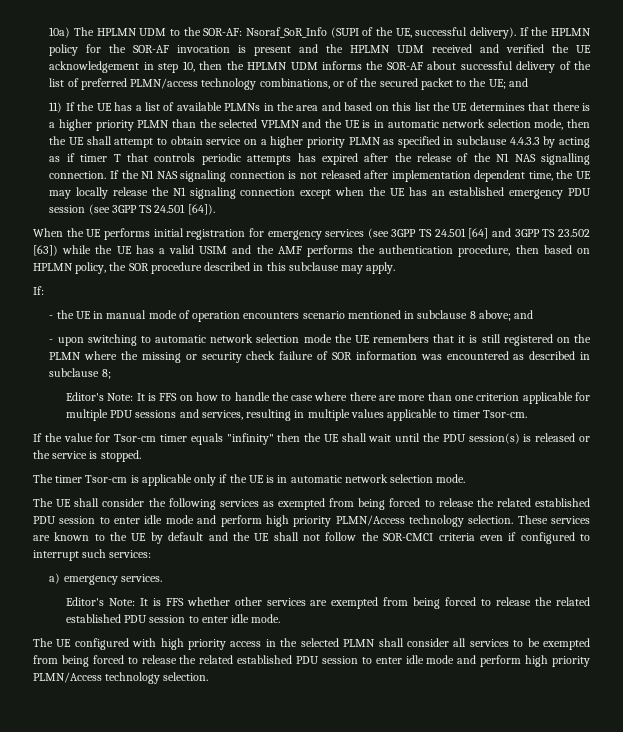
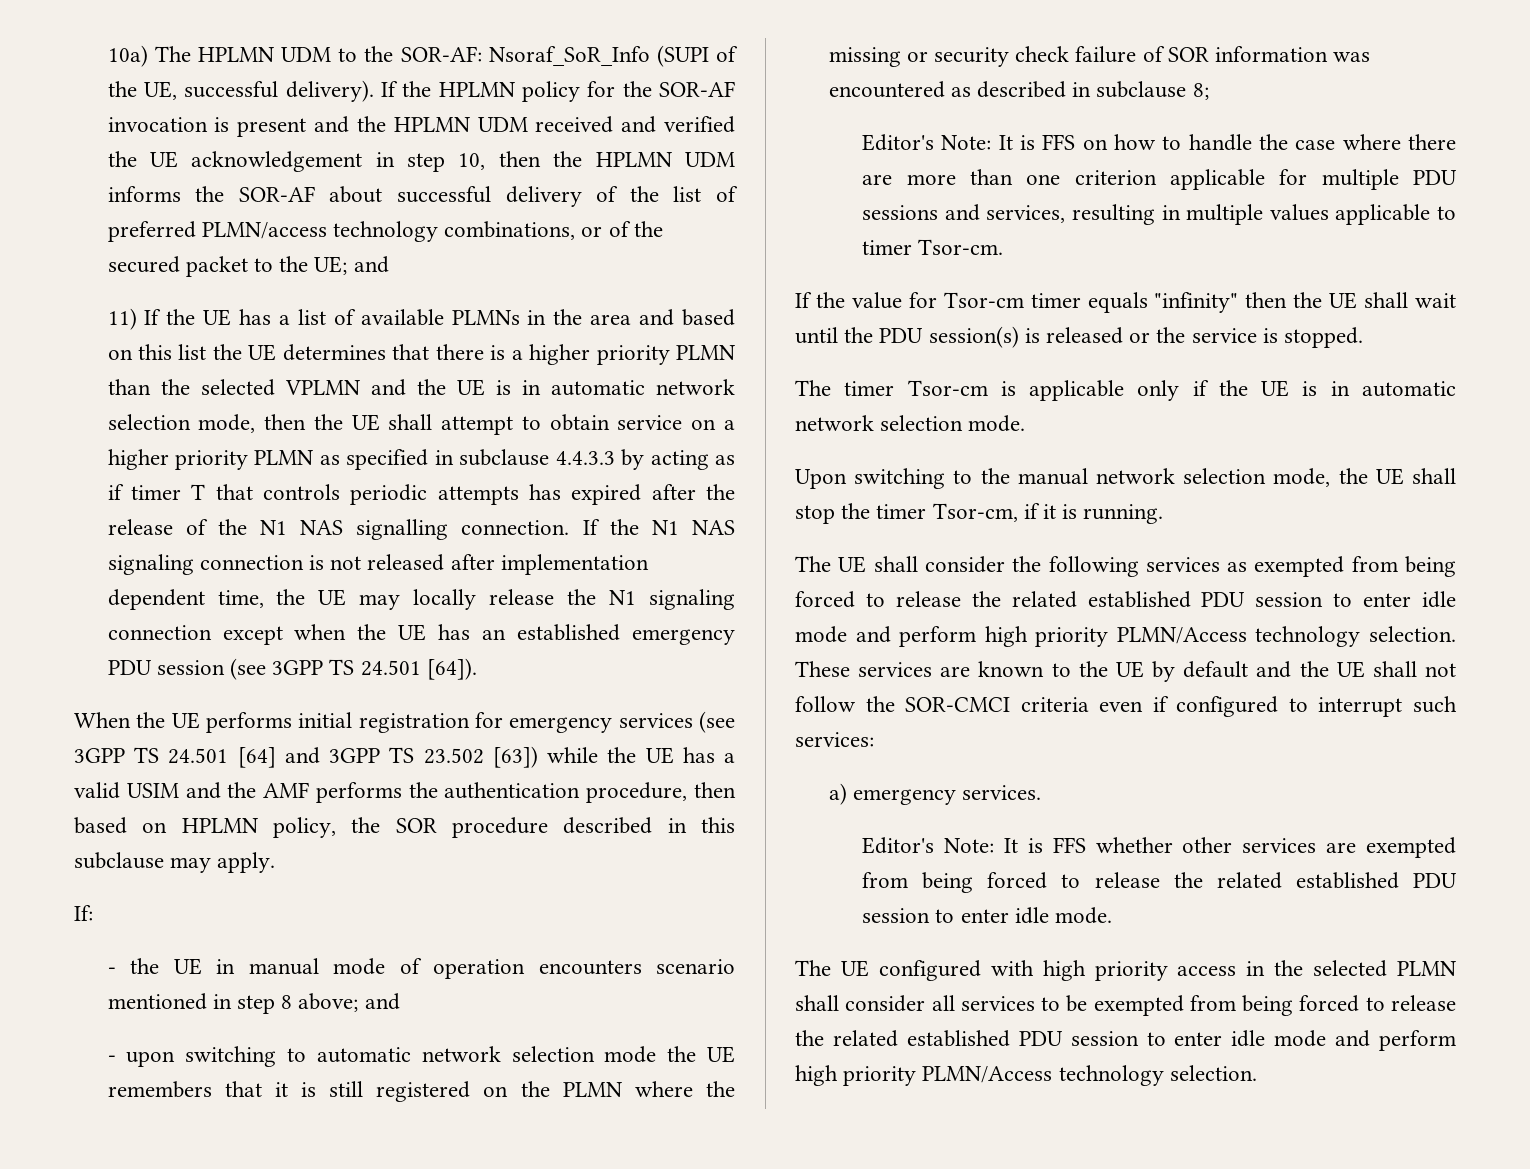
[417,310,468,319] subclause -> [236,995,275,1014] step
(466, 478) none -> [795,468,1456,489] [795,503,1164,524] // Upon switching to the manual network selection mode, the UE shall stop the timer Tsor-cm, if it is running.

